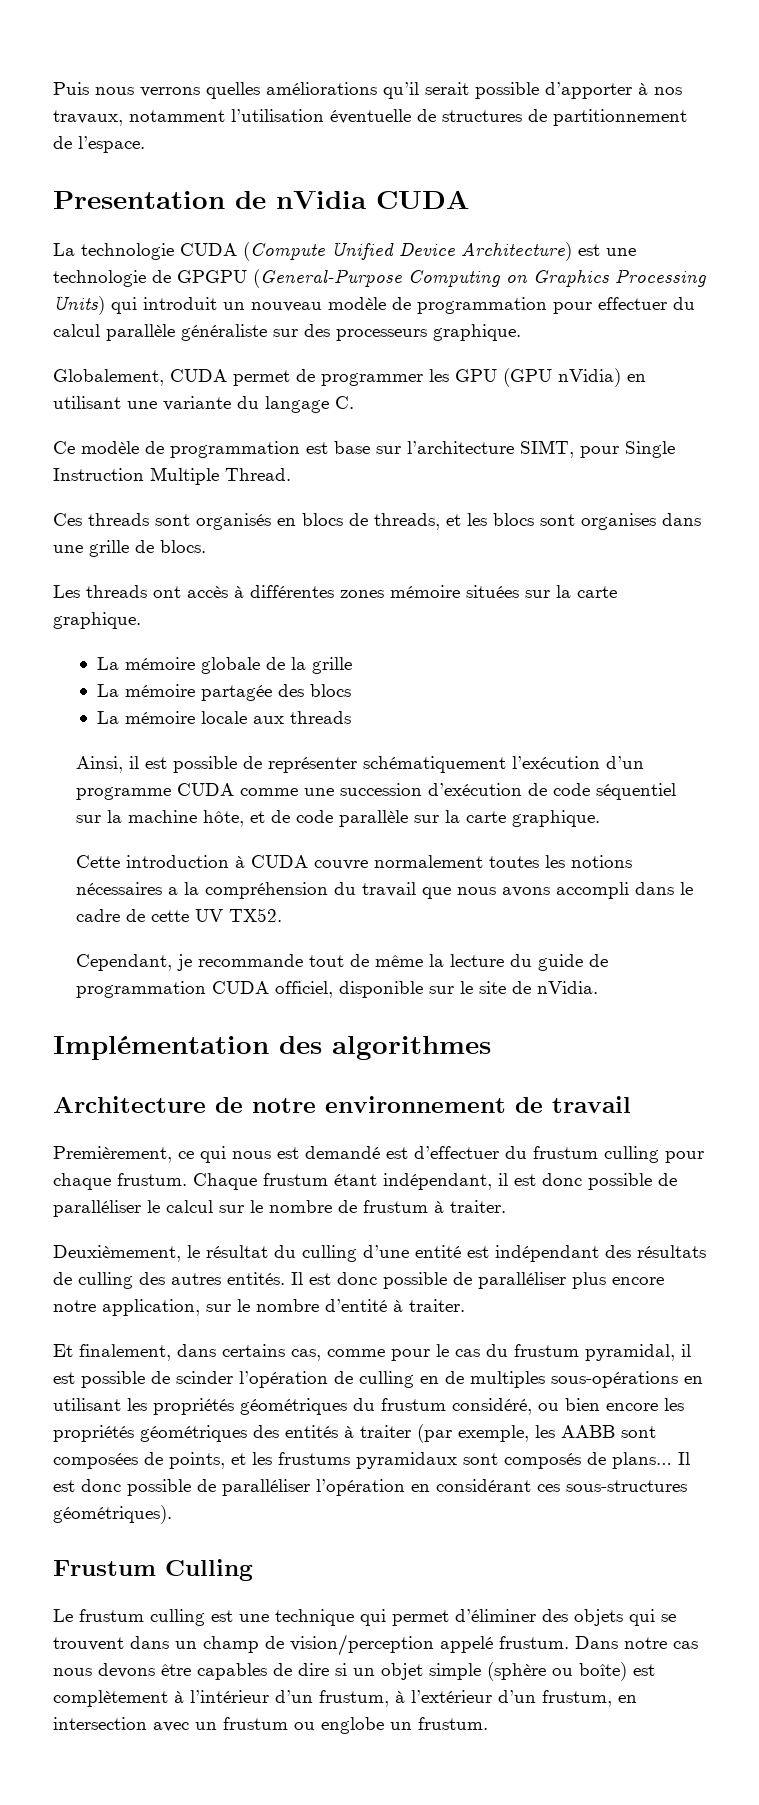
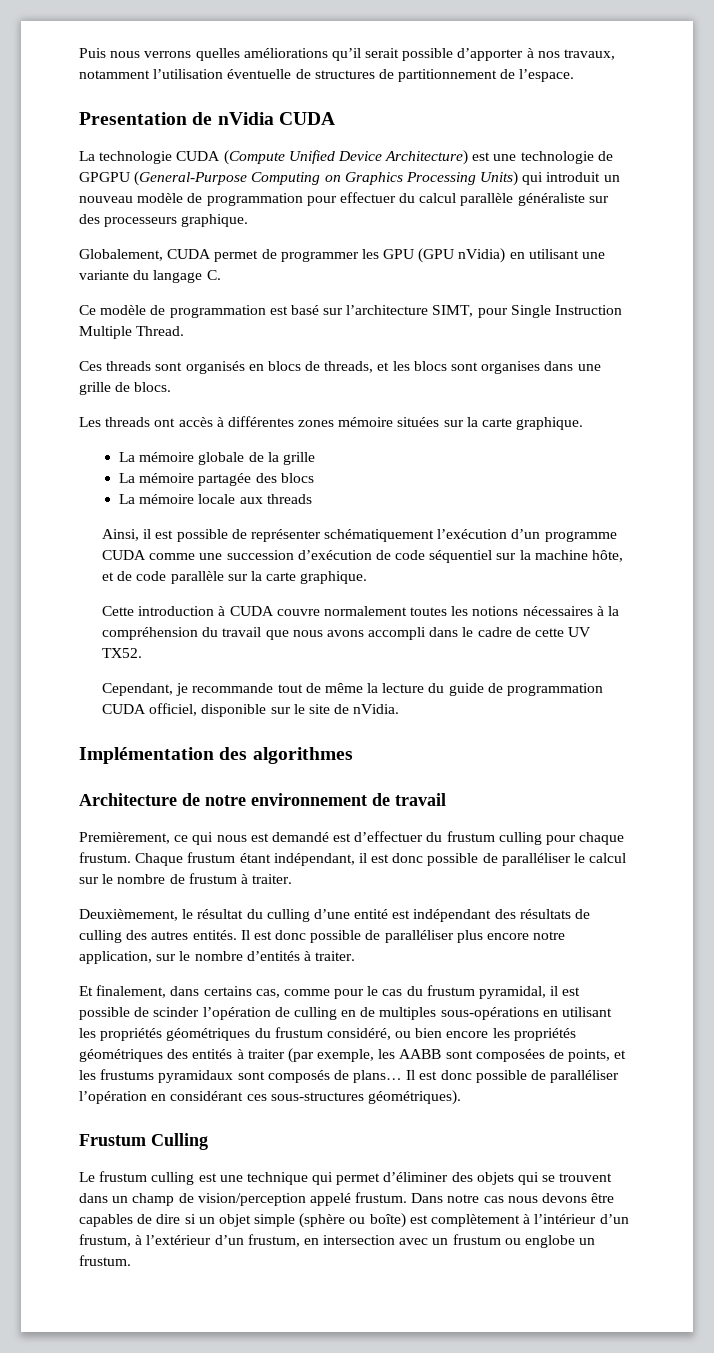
[334,441,370,454] base -> [290,305,319,315] basé
[168,887,179,895] a -> [596,606,604,616] à
[325,1299,387,1312] d’entité -> [246,951,300,961] d’entités

